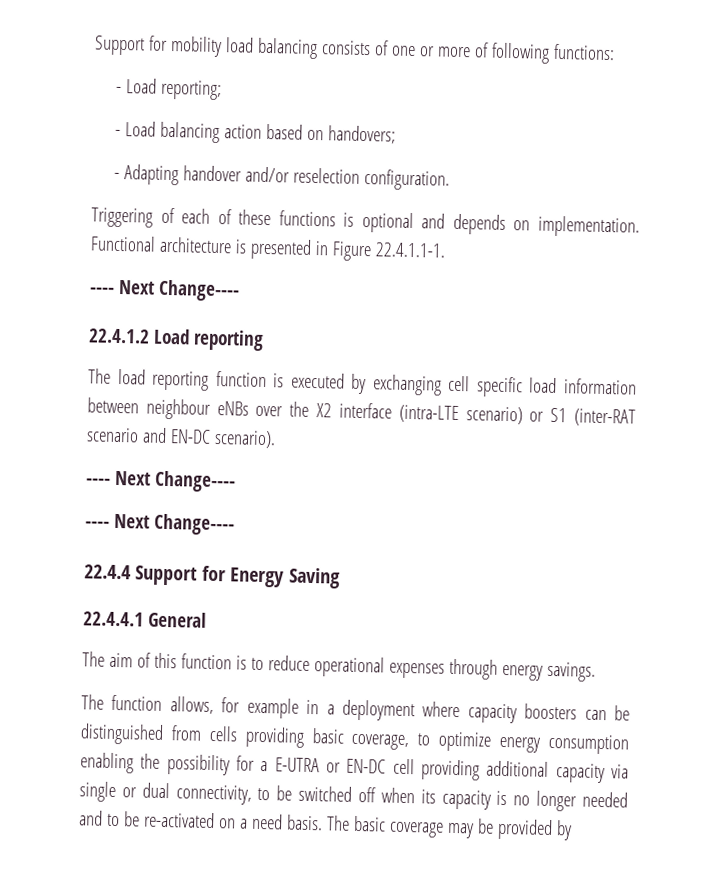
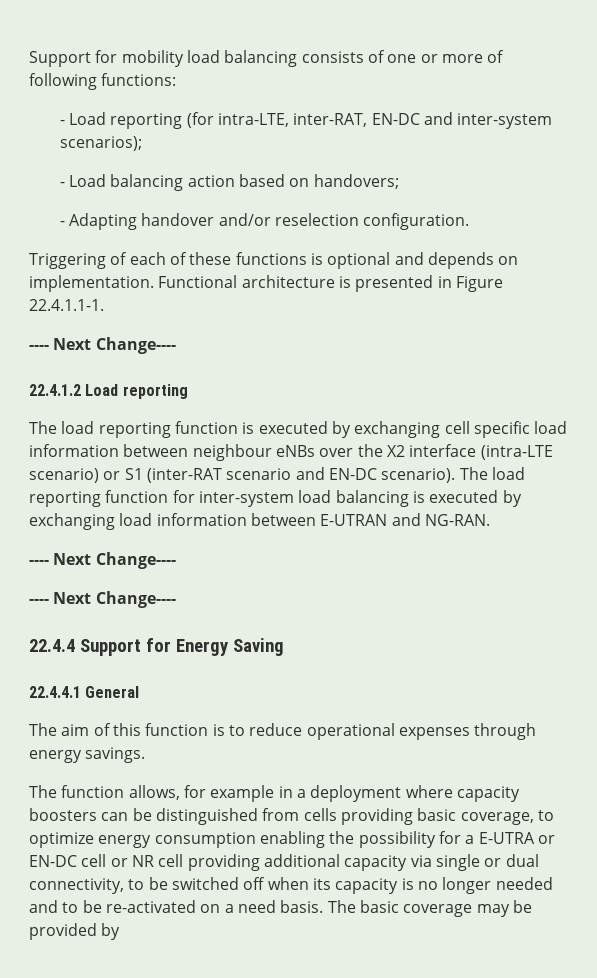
[161,79,223,101] reporting; -> [110,112,553,129] [59,136,142,151] reporting (for intra-LTE, inter-RAT, EN-DC and inter-system scenarios);
(276, 439) none -> [459,467,525,480] [29,490,522,507] [29,513,490,530] The load reporting function for inter-system load balancing is executed by exchanging load information between E-UTRAN and NG-RAN.
(415, 766) none -> [110,854,184,867] or NR cell

